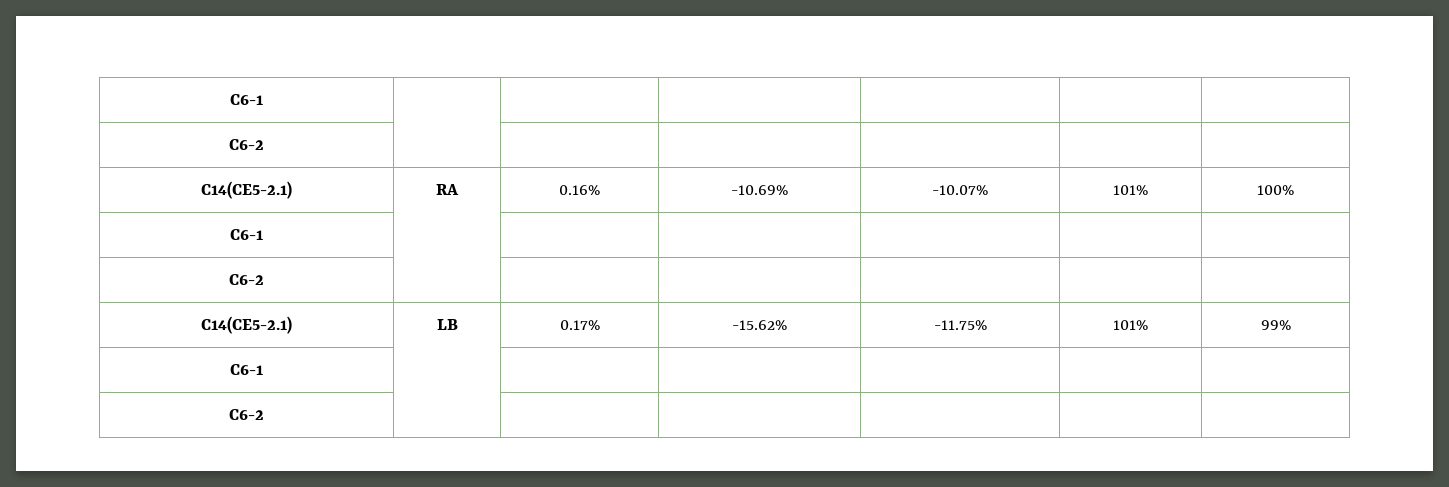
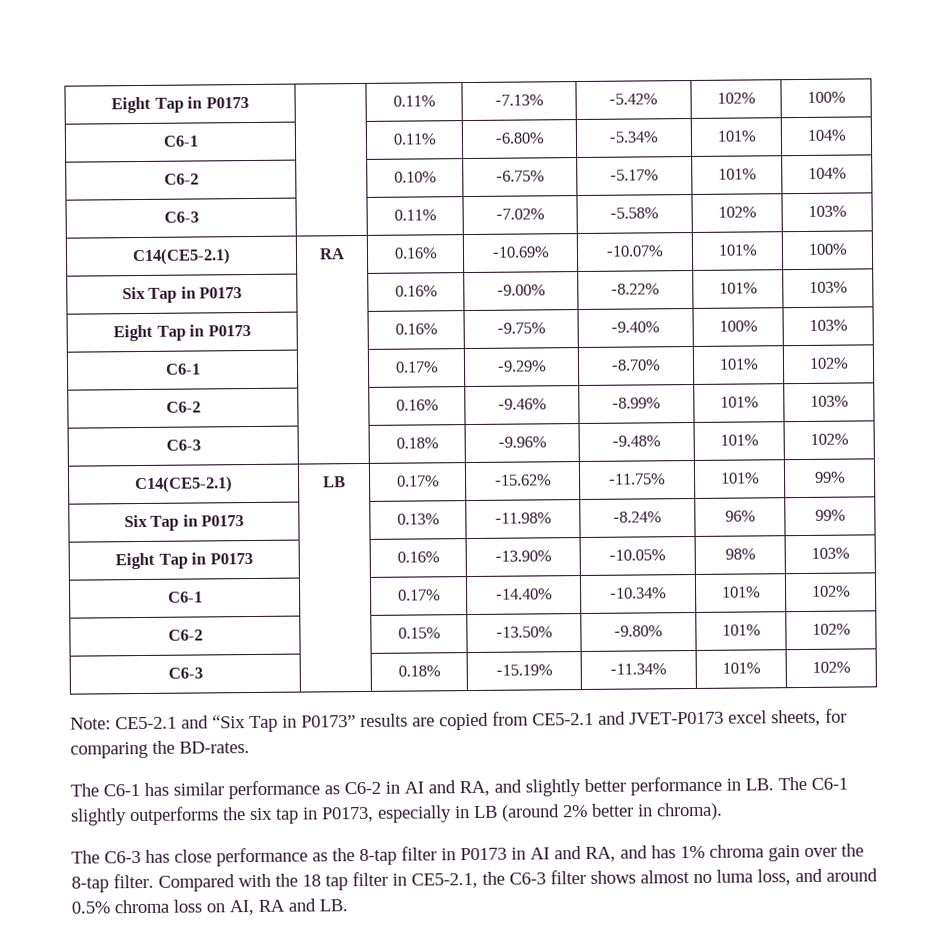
[230,94,263,105] [229,139,264,150] C6-1 | | | | | | // C6-2 | | | | | | -> [111,96,249,114] [392,95,436,107] [494,94,544,106] [609,93,658,105] [716,92,756,104] [806,91,846,103] [162,135,199,147] [392,133,436,145] [494,132,544,144] [609,131,658,143] [716,130,756,142] [806,129,846,141] [163,173,199,185] [393,171,437,183] [495,170,545,182] [610,169,659,181] [717,168,757,180] [807,167,847,179] [163,211,199,223] [393,209,437,221] [495,208,545,220] [610,207,659,219] [717,206,757,218] [807,205,847,217] Eight Tap in P0173 | | 0.11% | -7.13% | -5.42% | 102% | 100% // C6-1 | | 0.11% | -6.80% | -5.34% | 101% | 104% // C6-2 | | 0.10% | -6.75% | -5.17% | 101% | 104% // C6-3 | | 0.11% | -7.02% | -5.58% | 102% | 103%
[230,229,263,240] [229,274,264,285] C6-1 | | | | | | // C6-2 | | | | | | -> [121,286,243,303] [394,285,438,297] [496,284,546,296] [611,283,660,295] [718,282,758,294] [808,281,848,293] [113,324,251,342] [394,323,438,335] [496,322,546,334] [611,321,660,333] [718,320,758,332] [808,319,848,331] [164,363,201,375] [394,361,439,373] [496,360,547,372] [611,359,661,371] [718,358,759,370] [808,357,849,369] [165,401,201,413] [395,399,439,411] [497,398,547,410] [612,397,661,409] [719,396,759,408] [809,395,849,407] [165,439,201,451] [395,437,439,449] [497,436,547,448] [612,435,661,447] [719,434,759,446] [809,433,849,445] Six Tap in P0173 | | 0.16% | -9.00% | -8.22% | 101% | 103% // Eight Tap in P0173 | | 0.16% | -9.75% | -9.40% | 100% | 103% // C6-1 | | 0.17% | -9.29% | -8.70% | 101% | 102% // C6-2 | | 0.16% | -9.46% | -8.99% | 101% | 103% // C6-3 | | 0.18% | -9.96% | -9.48% | 101% | 102%
[230,364,263,375] [229,409,264,420] C6-1 | | | | | | // C6-2 | | | | | | -> [123,514,245,531] [396,513,440,525] [494,512,552,524] [613,511,662,523] [724,510,756,522] [814,509,846,521] [115,552,253,570] [396,551,440,563] [494,550,552,562] [609,549,666,561] [724,548,756,560] [810,547,850,559] [167,591,203,603] [397,589,441,601] [495,588,553,600] [610,587,667,599] [721,586,761,598] [811,585,851,597] [167,629,203,641] [397,627,441,639] [495,626,553,638] [614,625,663,637] [721,624,761,636] [811,623,851,635] [167,667,203,679] [397,665,441,677] [495,664,553,676] [610,663,667,675] [721,662,761,674] [811,661,851,673] [70,708,847,733] [70,740,250,759] [70,776,848,800] [71,802,723,826] [71,843,864,867] [71,868,878,893] [71,898,348,916] Six Tap in P0173 | | 0.13% | -11.98% | -8.24% | 96% | 99% // Eight Tap in P0173 | | 0.16% | -13.90% | -10.05% | 98% | 103% // C6-1 | | 0.17% | -14.40% | -10.34% | 101% | 102% // C6-2 | | 0.15% | -13.50% | -9.80% | 101% | 102% // C6-3 | | 0.18% | -15.19% | -11.34% | 101% | 102% // Note: CE5-2.1 and “Six Tap in P0173” results are copied from CE5-2.1 and JVET-P0173 excel sheets, for comparing the BD-rates. // The C6-1 has similar performance as C6-2 in AI and RA, and slightly better performance in LB. The C6-1 slightly outperforms the six tap in P0173, especially in LB (around 2% better in chroma). // The C6-3 has close performance as the 8-tap filter in P0173 in AI and RA, and has 1% chroma gain over the 8-tap filter. Compared with the 18 tap filter in CE5-2.1, the C6-3 filter shows almost no luma loss, and around 0.5% chroma loss on AI, RA and LB.

